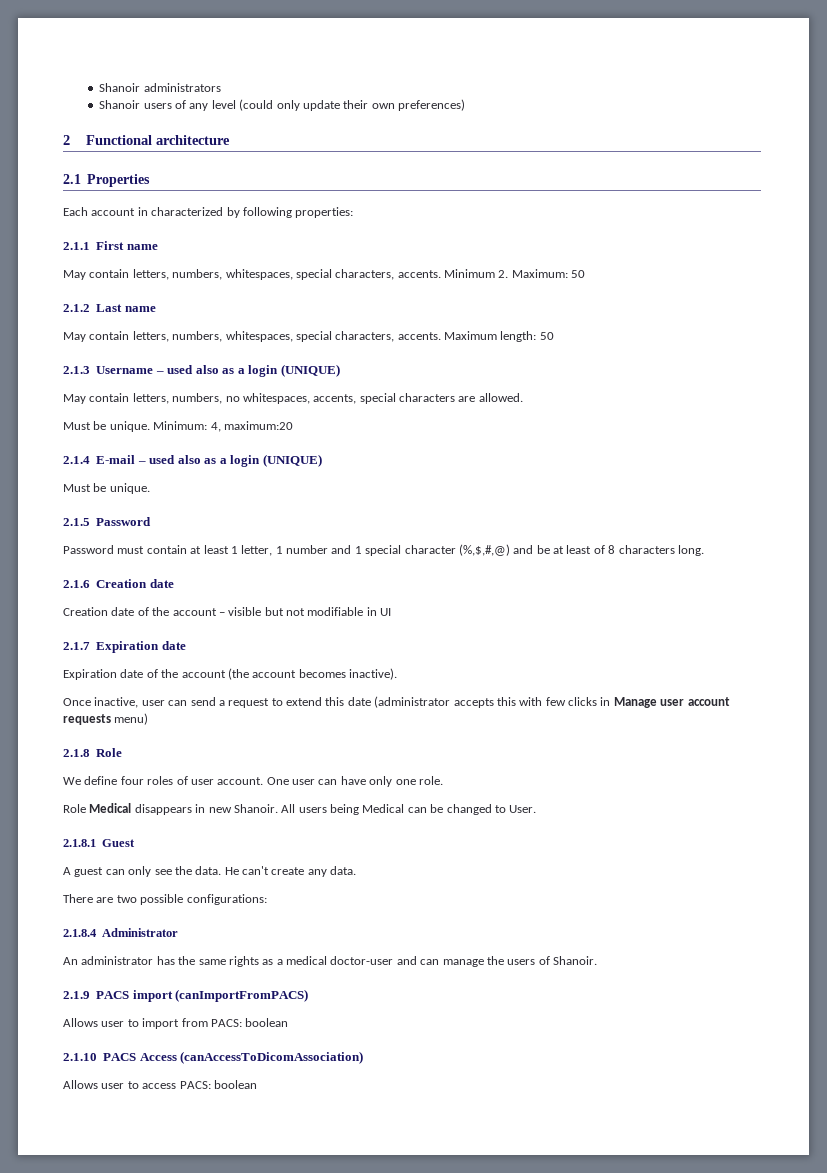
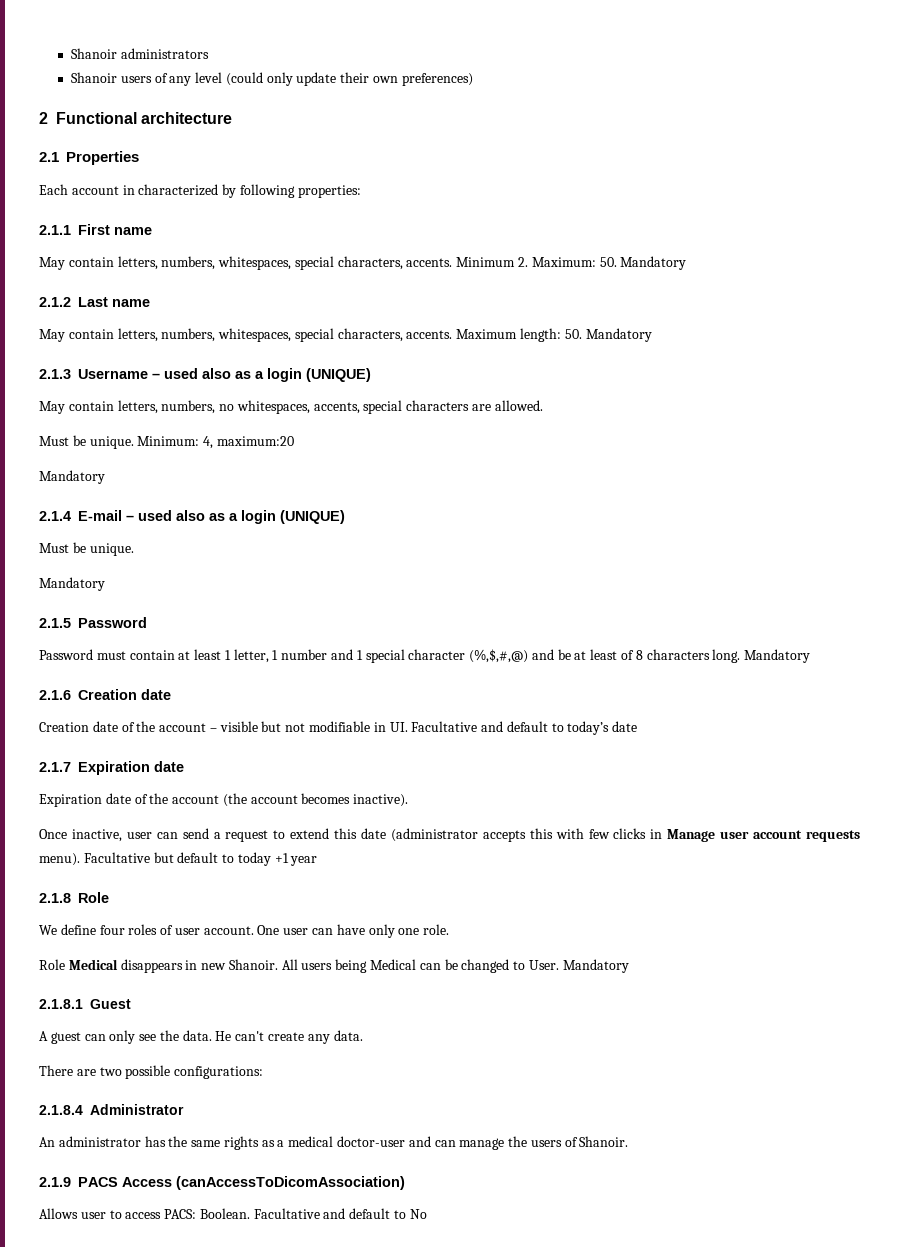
[571,270,586,278] 50 -> [599,256,687,270] 50. Mandatory
[539,332,554,340] 50 -> [564,328,652,342] 50. Mandatory
(293, 425) none -> [39,470,105,484] // Mandatory
(150, 488) none -> [39,577,105,591] // Mandatory
(704, 550) none -> [744,649,811,663] Mandatory
[380,608,392,616] UI -> [389,721,638,735] UI. Facultative and default to today’s date
[114,713,149,725] menu) -> [39,852,318,866] menu). Facultative but default to today +1 year
(537, 809) none -> [562,959,629,973] Mandatory
[132,989,309,1002] [63,1018,289,1029] [63,1053,137,1061] import (canImportFromPACS) // Allows user to import from PACS: boolean // 2.1.10 PACS -> (118, 1182) none
[213,1080,257,1089] boolean -> [199,1208,427,1219] Boolean. Facultative and default to No

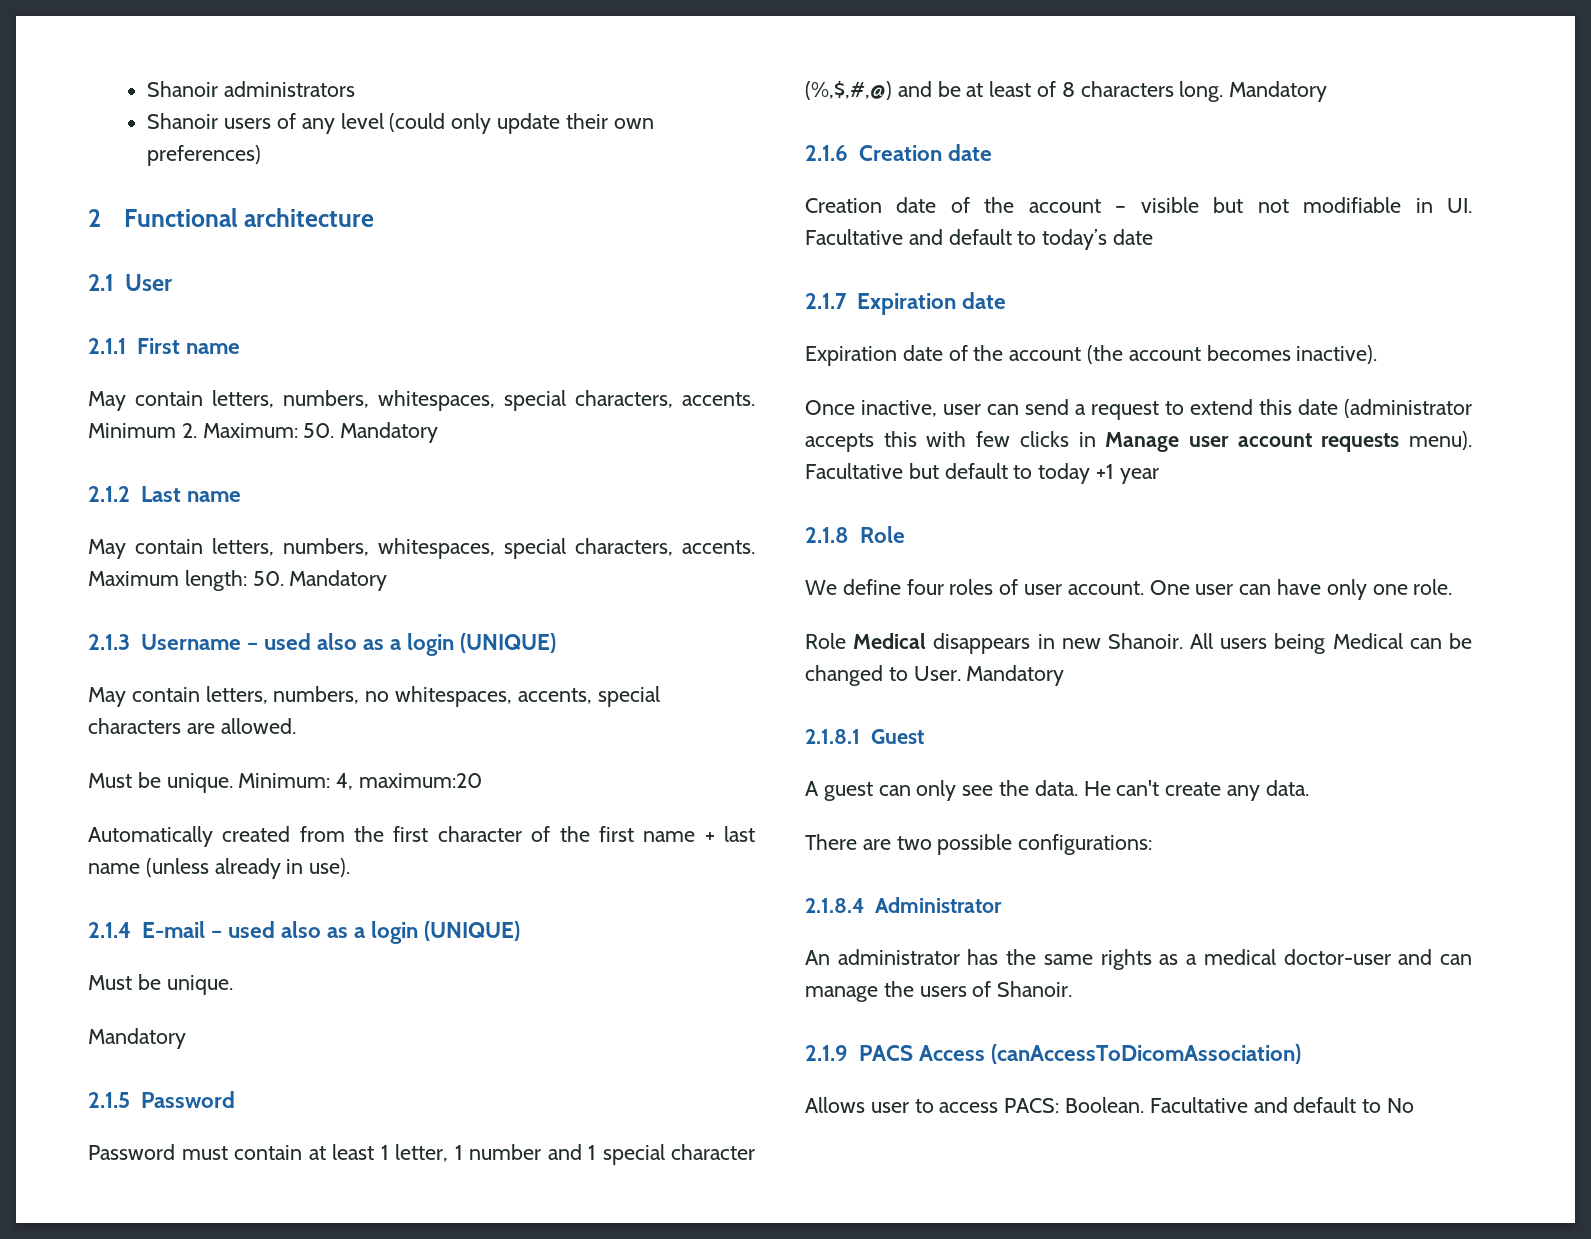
[66,151,139,165] [39,184,361,198] Properties // Each account in characterized by following properties: -> [124,274,173,291] User
[39,470,105,484] Mandatory -> [88,826,756,847] [88,858,351,879] Automatically created from the first character of the first name + last name (unless already in use).

